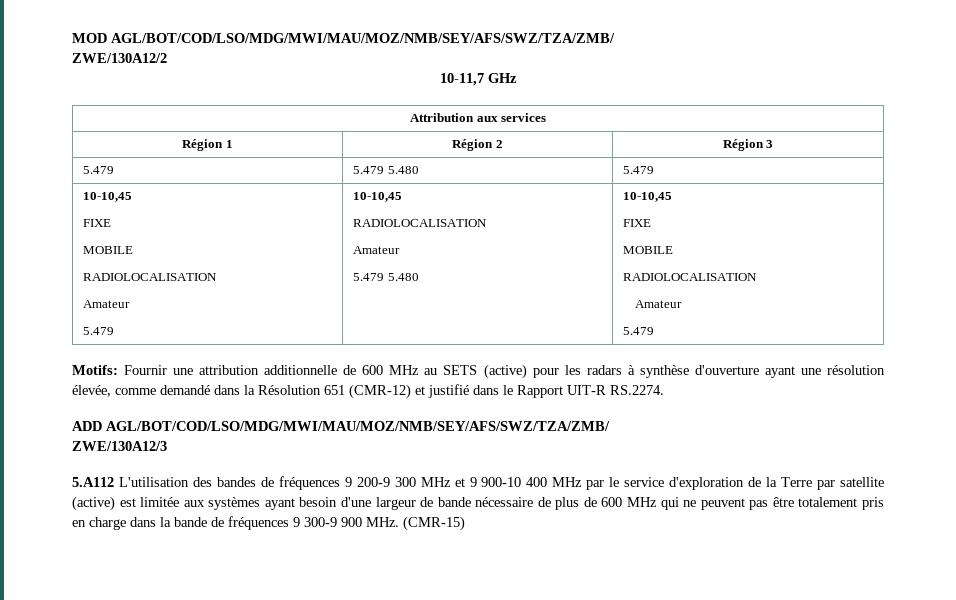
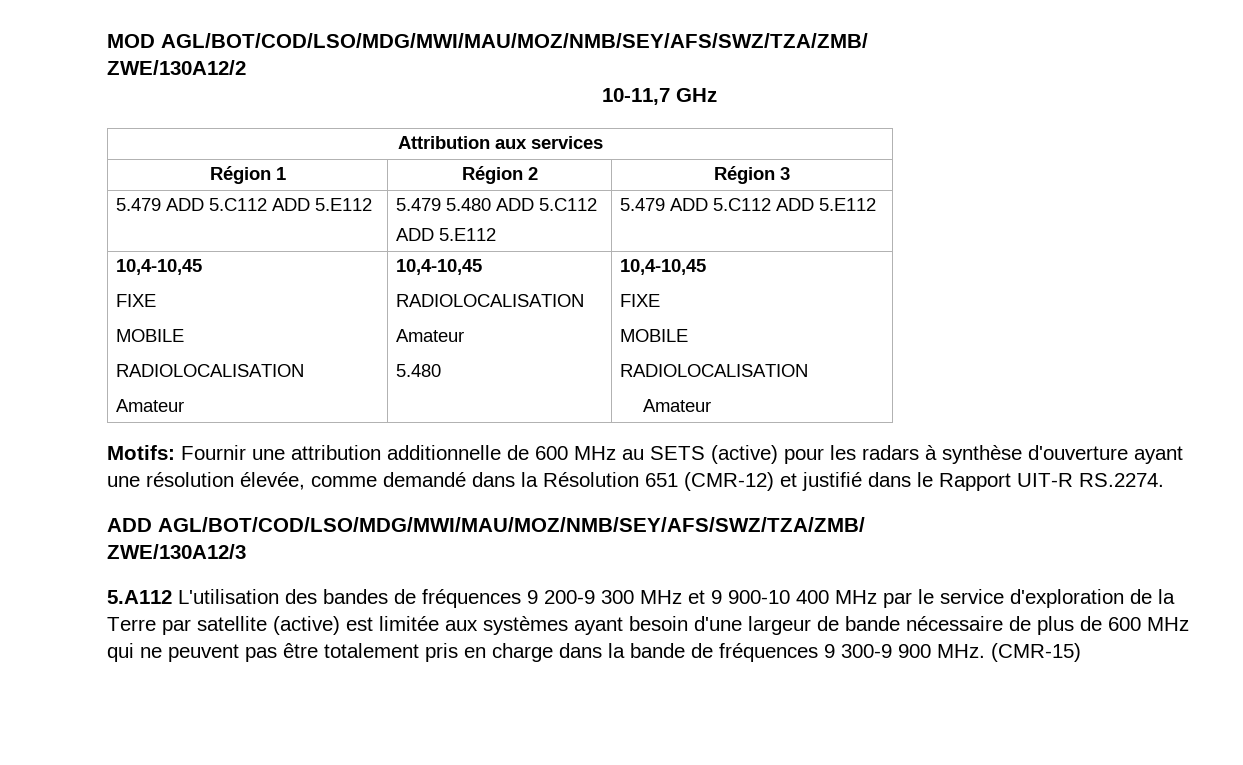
[353,166,419,174] [623,166,655,174] [83,192,133,202] [83,219,112,227] [83,246,134,254] [83,273,218,281] [83,300,131,308] [83,327,115,335] [353,192,403,202] [353,219,488,227] [353,246,401,254] [353,273,419,281] [623,192,673,202] [623,219,652,227] [623,246,674,254] [623,273,758,281] [634,300,682,308] [623,327,655,335] | 5.479 5.480 | 5.479 // 10-10,45 // FIXE // MOBILE // RADIOLOCALISATION // Amateur // 5.479 | 10-10,45 // RADIOLOCALISATION // Amateur // 5.479 5.480 | 10-10,45 // FIXE // MOBILE // RADIOLOCALISATION // Amateur // 5.479 -> [165,198,372,211] [395,198,597,211] [395,228,496,241] [619,198,876,211] [115,259,202,275] [115,294,156,307] [115,329,184,342] [115,364,304,377] [115,399,184,412] [395,259,482,275] [395,294,584,307] [395,329,464,342] [395,364,441,377] [619,259,706,275] [619,294,660,307] [619,329,688,342] [619,364,808,377] [642,399,711,412] ADD 5.C112 ADD 5.E112 | 5.479 5.480 ADD 5.C112 // ADD 5.E112 | 5.479 ADD 5.C112 ADD 5.E112 // 10,4-10,45 // FIXE // MOBILE // RADIOLOCALISATION // Amateur | 10,4-10,45 // RADIOLOCALISATION // Amateur // 5.480 | 10,4-10,45 // FIXE // MOBILE // RADIOLOCALISATION // Amateur

